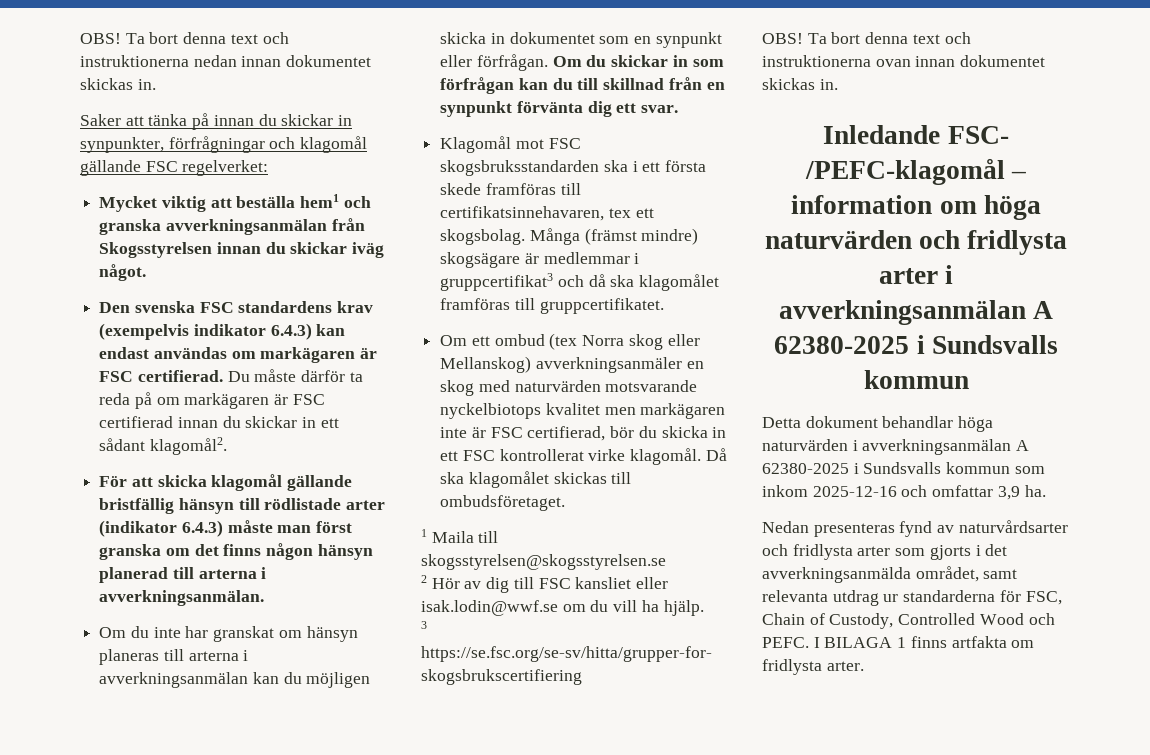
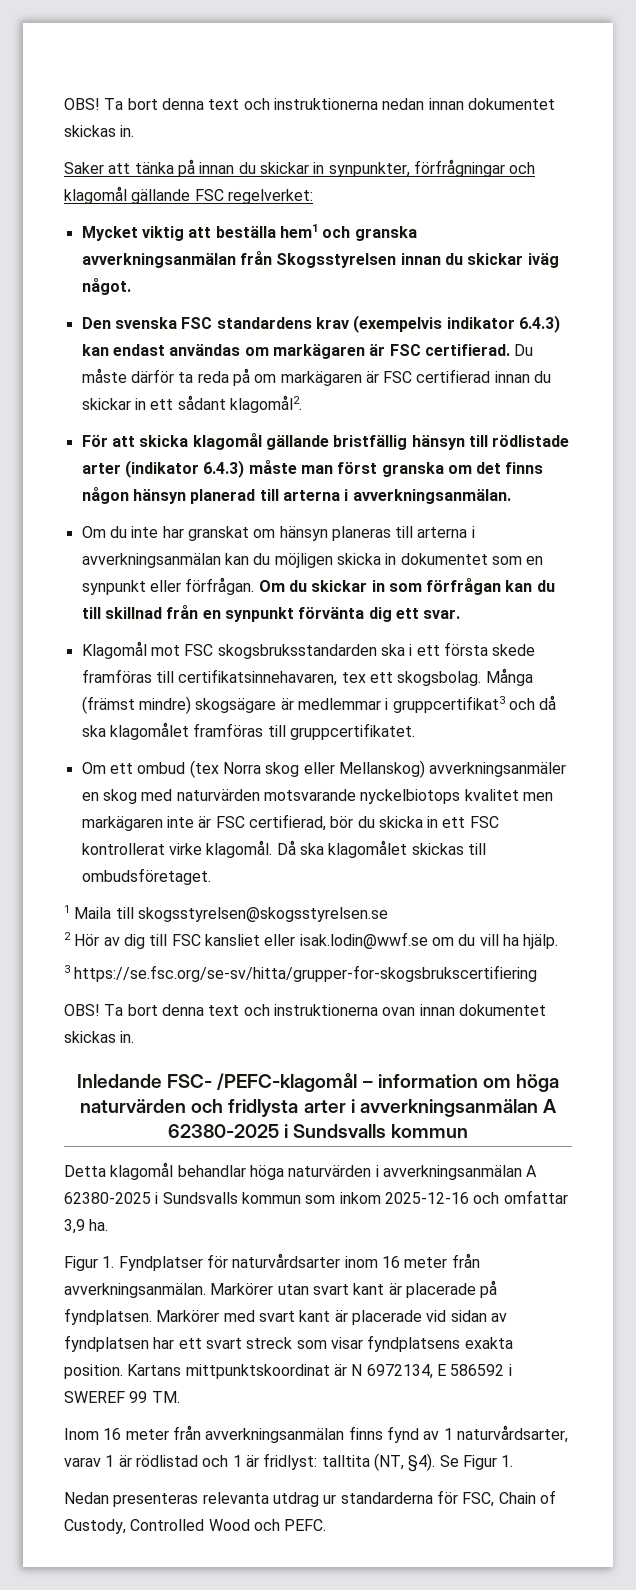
[805,416,878,428] dokument -> [110,1162,174,1180] klagomål
[762,520,1068,537] [762,544,1008,560] [762,566,1018,583] Nedan presenteras fynd av naturvårdsarter och fridlysta arter som gjorts i det avverkningsanmälda området, samt -> [64,1253,480,1271] [64,1280,498,1298] [64,1308,507,1325] [64,1335,513,1352] [64,1364,512,1379] [64,1391,180,1403] [64,1425,568,1443] [64,1453,514,1472] [64,1492,199,1507] Figur 1. Fyndplatser för naturvårdsarter inom 16 meter från avverkningsanmälan. Markörer utan svart kant är placerade på fyndplatsen. Markörer med svart kant är placerade vid sidan av fyndplatsen har ett svart streck som visar fyndplatsens exakta position. Kartans mittpunktskoordinat är N 6972134, E 586592 i SWEREF 99 TM. // Inom 16 meter från avverkningsanmälan finns fynd av 1 naturvårdsarter, varav 1 är rödlistad och 1 är fridlyst: talltita (NT, §4). Se Figur 1. // Nedan presenteras
[813,636,1035,648] [762,659,864,675] I BILAGA 1 finns artfakta om fridlysta arter. -> (327, 1525) none

